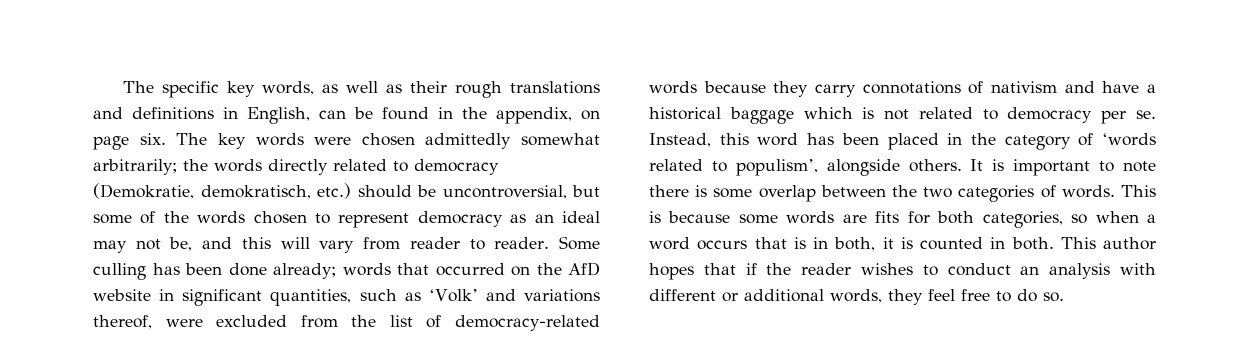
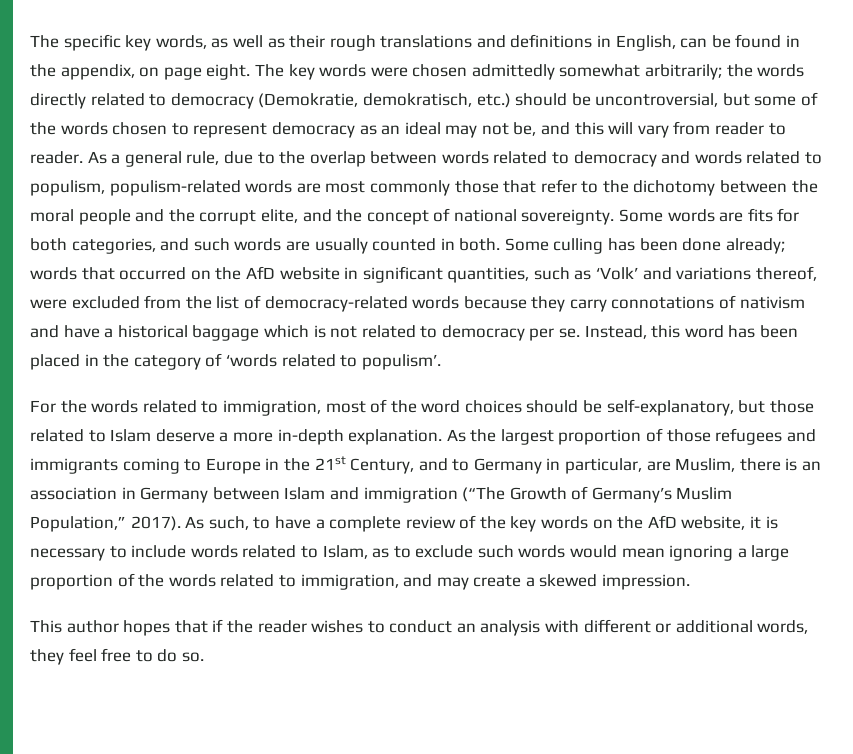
[139,133,166,145] six. -> [206,64,251,80] eight.
(550, 243) none -> [87,151,823,167] [30,179,818,196] [30,208,800,225] [30,238,501,254] As a general rule, due to the overlap between words related to democracy and words related to populism, populism-related words are most commonly those that refer to the dichotomy between the moral people and the corrupt elite, and the concept of national sovereignty. Some words are fits for both categories, and such words are usually counted in both.
[735,159,1156,176] [649,185,1156,202] [649,211,1156,228] [649,237,1054,251] populism’, alongside others. It is important to note there is some overlap between the two categories of words. This is because some words are fits for both categories, so when a word occurs that is in both, it is counted in both. -> [361,354,441,370] [30,399,814,416] [30,428,816,445] [30,456,822,474] [30,486,733,503] [30,515,778,532] [30,545,790,561] [30,573,691,590] populism’. // For the words related to immigration, most of the word choices should be self-explanatory, but those related to Islam deserve a more in-depth explanation. As the largest proportion of those refugees and immigrants coming to Europe in the 21st Century, and to Germany in particular, are Muslim, there is an association in Germany between Islam and immigration (“The Growth of Germany’s Muslim Population,” 2017). As such, to have a complete review of the key words on the AfD website, it is necessary to include words related to Islam, as to exclude such words would mean ignoring a large proportion of the words related to immigration, and may create a skewed impression. //

